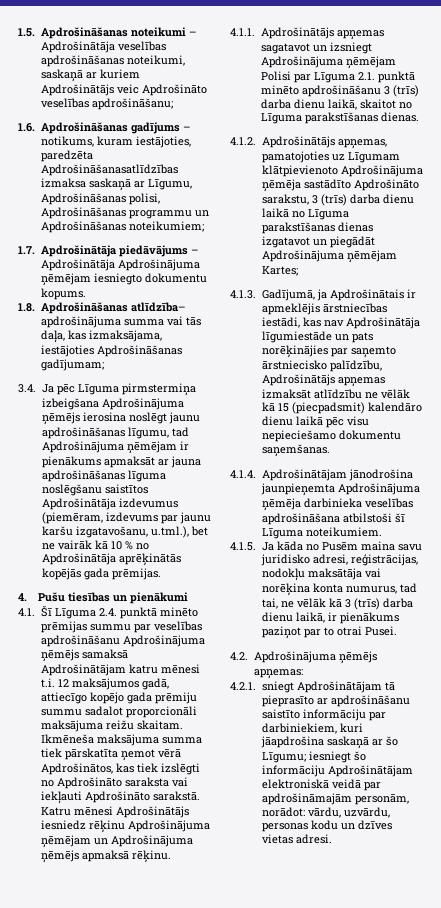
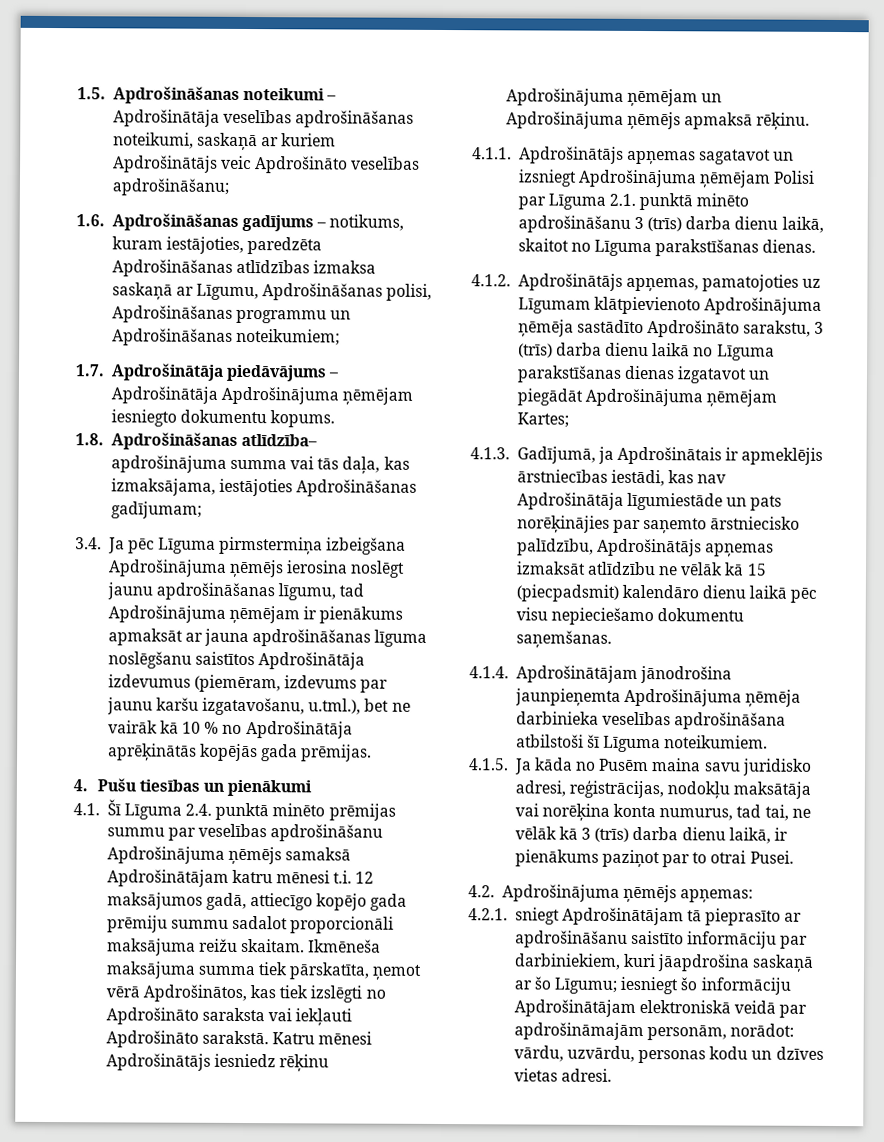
[40,164,178,176] Apdrošināšanasatlīdzības -> [111,259,310,277] Apdrošināšanas atlīdzības
[64,748,118,760] pārskatīta -> [289,962,371,980] pārskatīta,

